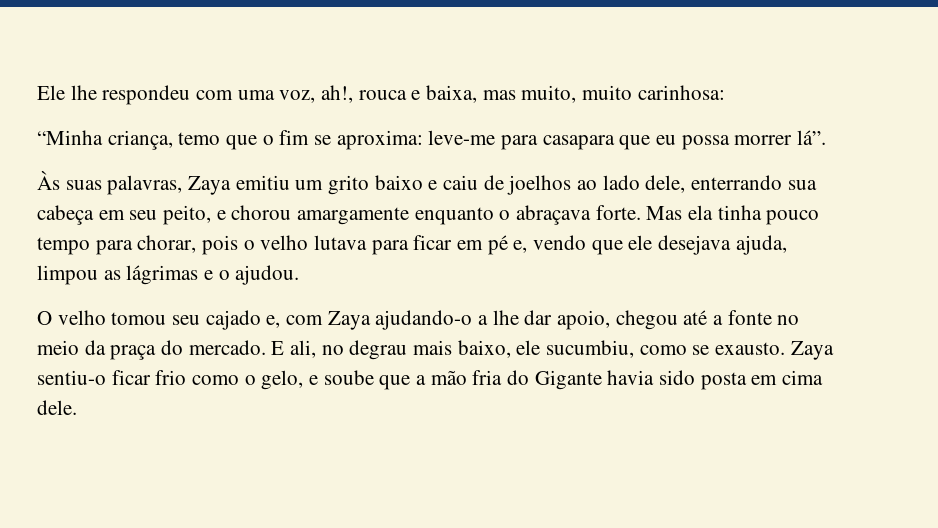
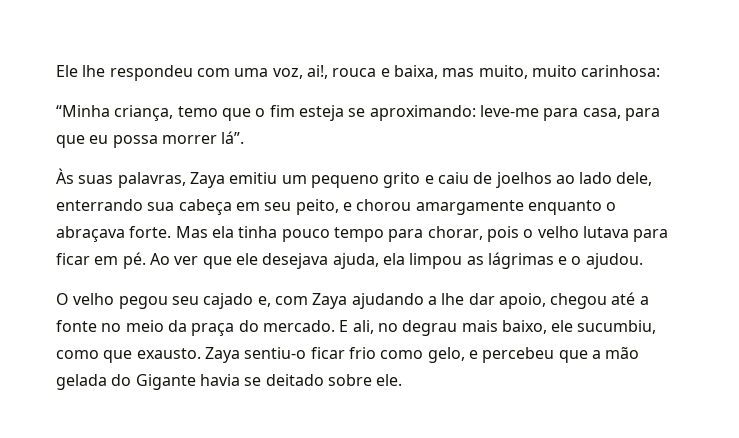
[321,85,354,103] ah!, -> [306,65,328,79] ai!,
[314,130,615,150] se aproxima: leve-me para casapara -> [298,105,660,121] esteja se aproximando: leve-me para casa, para
[328,175,423,195] grito baixo -> [310,172,421,188] pequeno grito
[487,235,587,255] pé e, vendo -> [122,252,199,269] pé. Ao ver
(787, 245) none -> [382,253,405,265] ela
[111,312,167,325] tomou -> [118,296,168,309] pegou
[375,310,473,330] ajudando-o -> [351,293,424,309] ajudando
[692,345,710,355] se -> [103,350,133,363] que
[244,375,256,385] o -> (424, 354) none
[323,370,374,385] soube -> [482,347,555,363] percebeu
[472,370,503,385] fria -> [56,374,107,390] gelada
[659,370,824,390] [37,400,77,415] sido posta em cima dele. -> [244,374,403,386] se deitado sobre ele.

